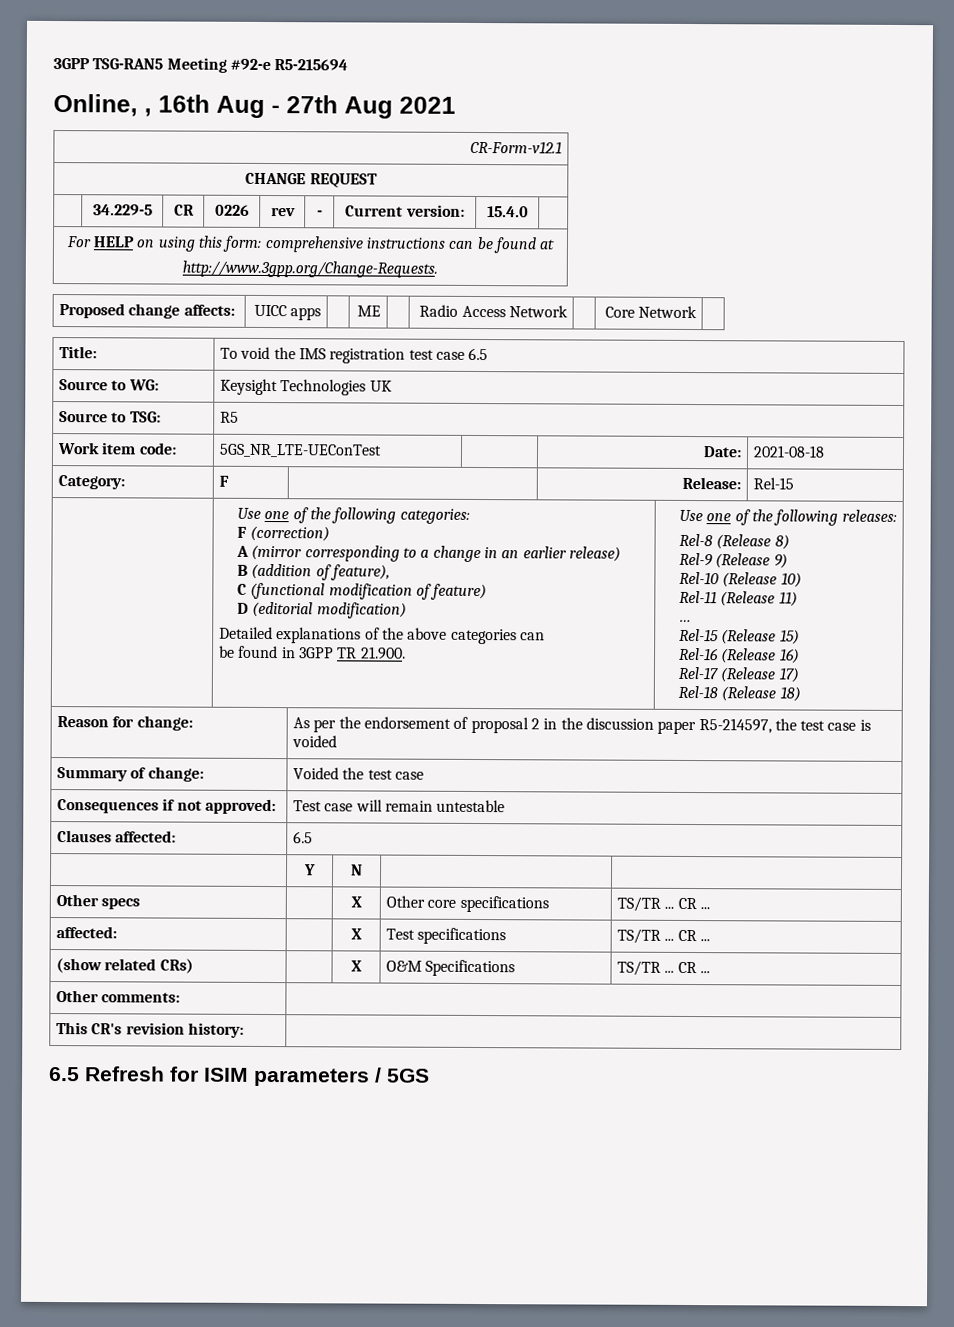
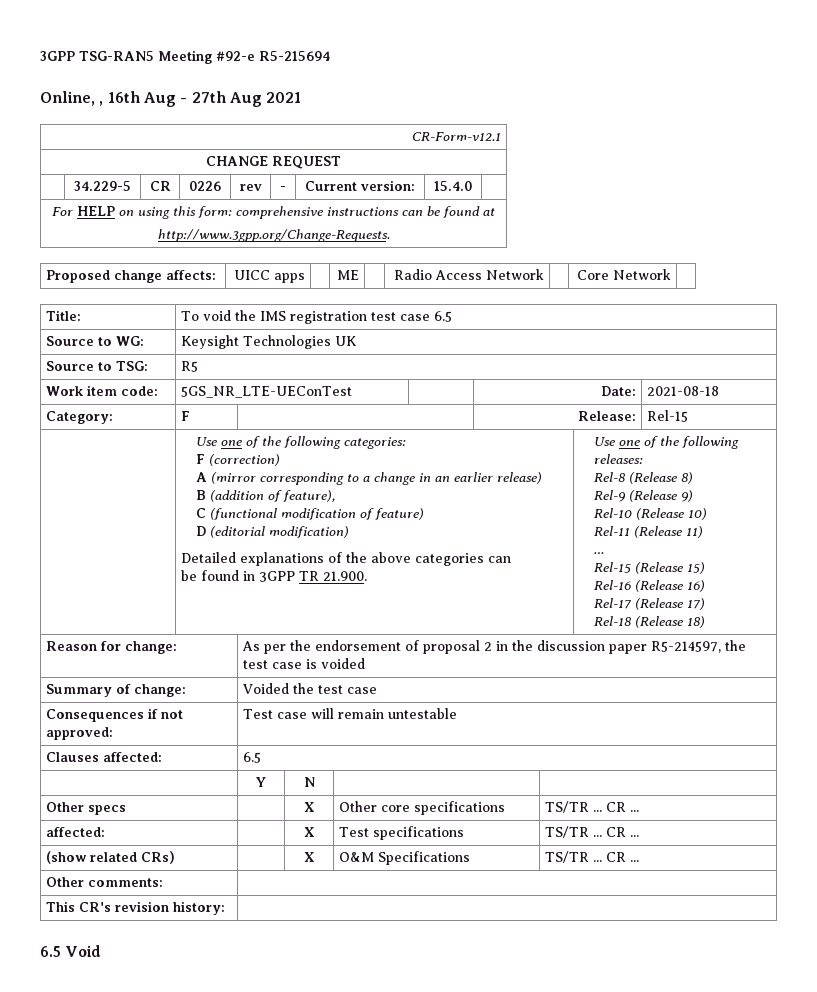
[85,1066,430,1087] Refresh for ISIM parameters / 5GS -> [65,945,101,957] Void

